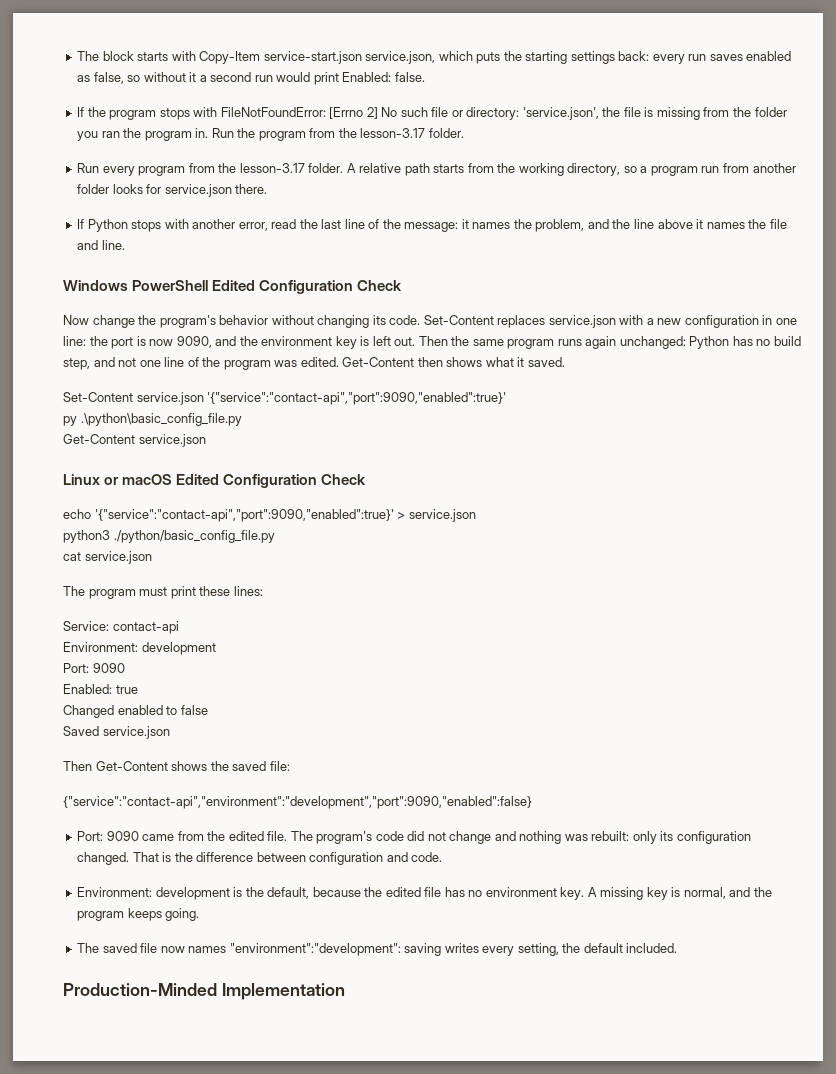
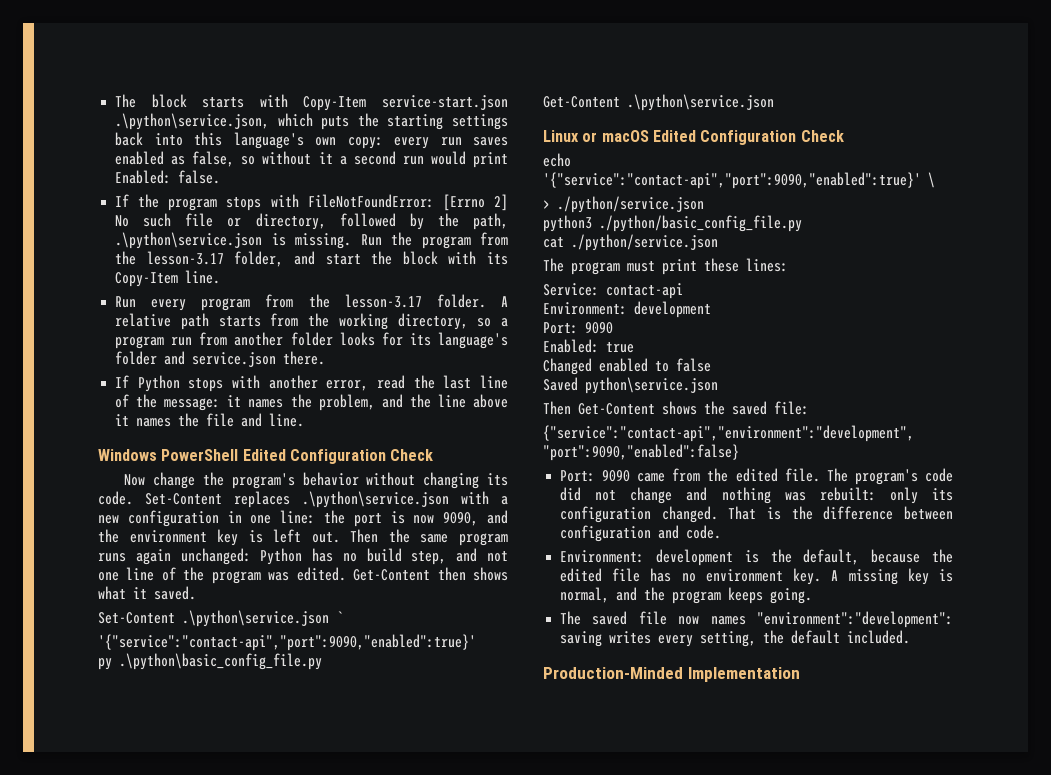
[365,51,436,64] service.json, -> [115,113,270,130] .\python\service.json,
[618,51,650,61] back: -> [115,132,383,149] back into this language's own copy:
[466,107,787,120] [77,128,209,141] directory: 'service.json', the file is missing from the folder you ran the program in. -> [255,213,508,230] [115,232,352,249] directory, followed by the path, .\python\service.json is missing.
[428,128,464,138] folder. -> [234,251,508,267] [115,270,221,287] folder, and start the block with its Copy-Item line.
(162, 189) none -> [409,332,508,349] [115,351,186,365] its language's folder and
[548,315,616,328] service.json -> [302,491,449,508] .\python\service.json
[136,392,204,405] service.json -> [182,610,343,627] .\python\service.json ` //
[138,434,206,447] service.json -> [627,94,774,111] .\python\service.json
[397,509,476,522] > service.json -> [928,172,935,188] [543,196,704,213] \ // > ./python/service.json
[84,551,152,564] service.json -> [571,234,718,251] ./python/service.json
[102,726,170,739] service.json -> [585,377,718,394] python\service.json

